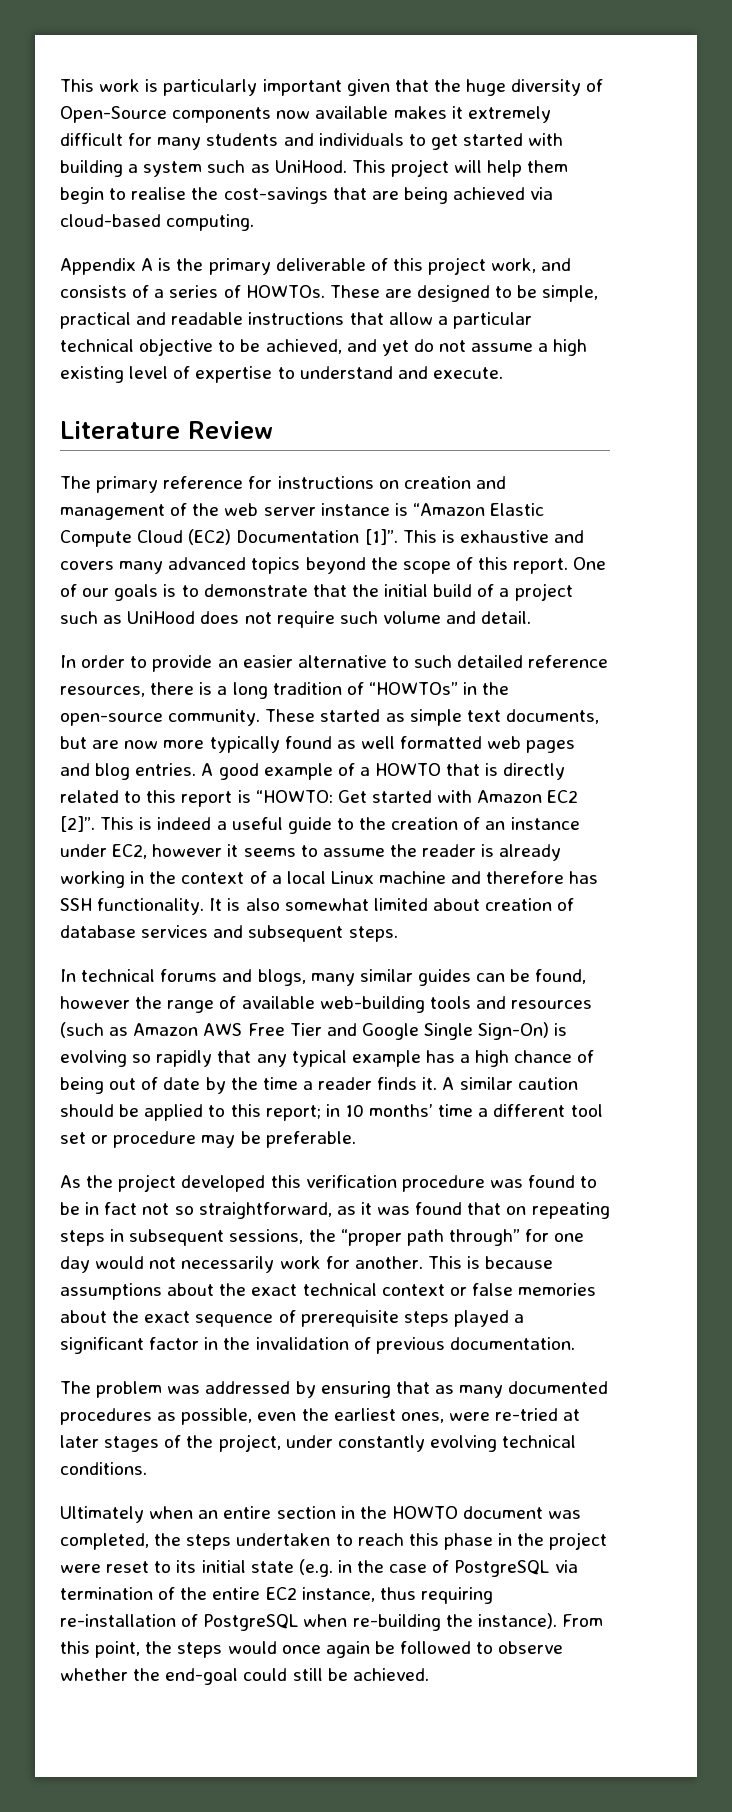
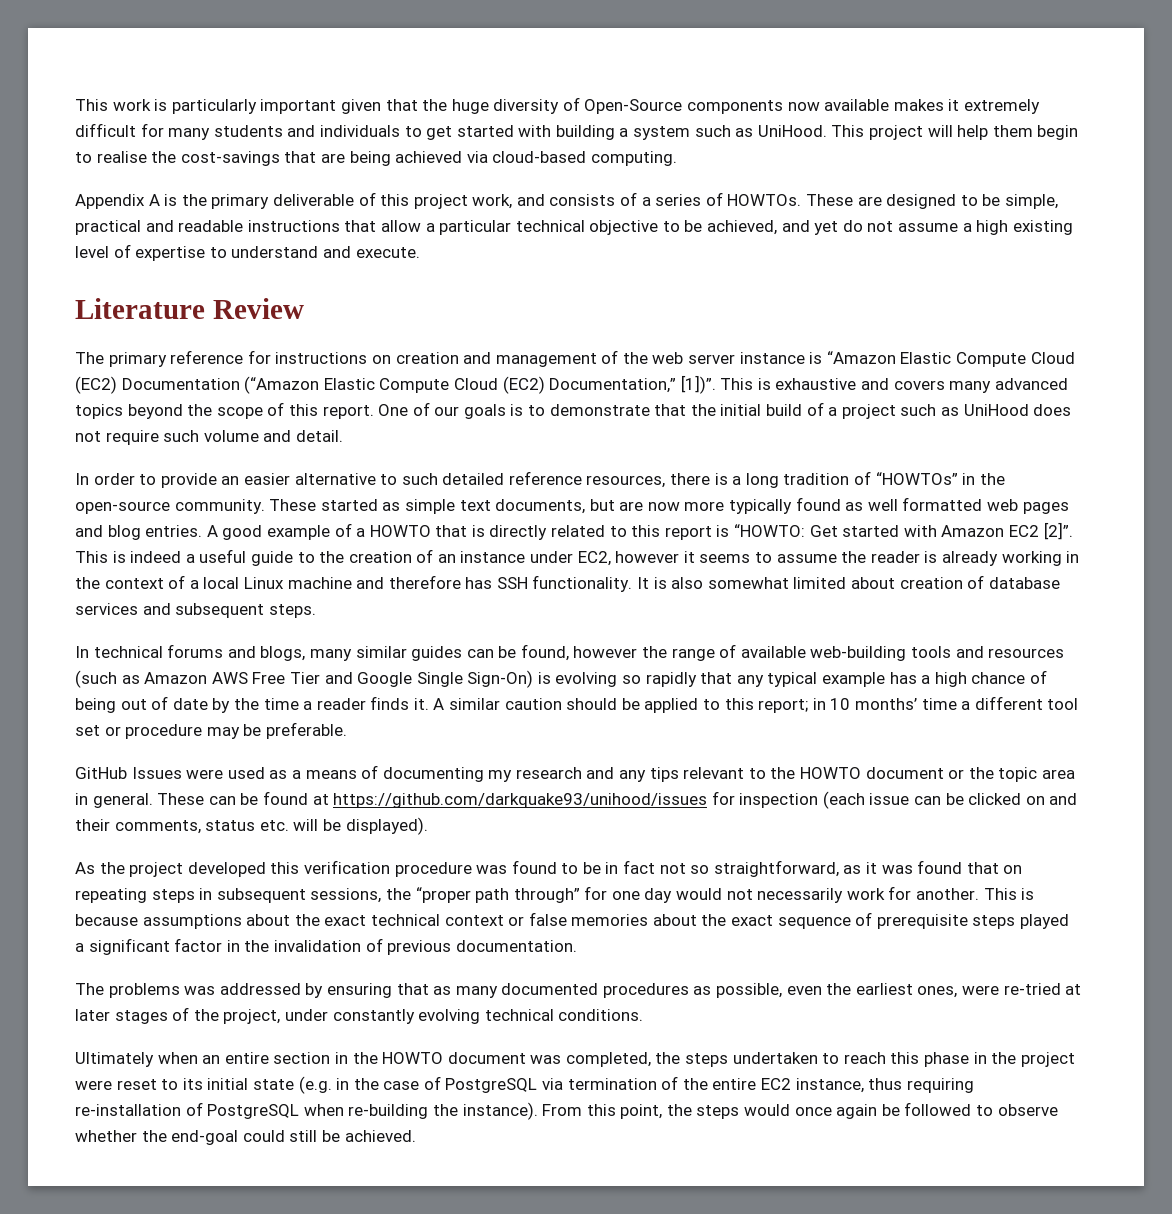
[364,529,398,545] [1]”. -> [244,375,716,394] (“Amazon Elastic Compute Cloud (EC2) Documentation,” [1])”.
(356, 1139) none -> [75,765,1075,782] [75,791,1078,809] [75,817,428,835] // GitHub Issues were used as a means of documenting my research and any tips relevant to the HOWTO document or the topic area in general. These can be found at https://github.com/darkquake93/unihood/issues for inspection (each issue can be clicked on and their comments, status etc. will be displayed).
[96,1381,163,1398] problem -> [108,983,180,998] problems

